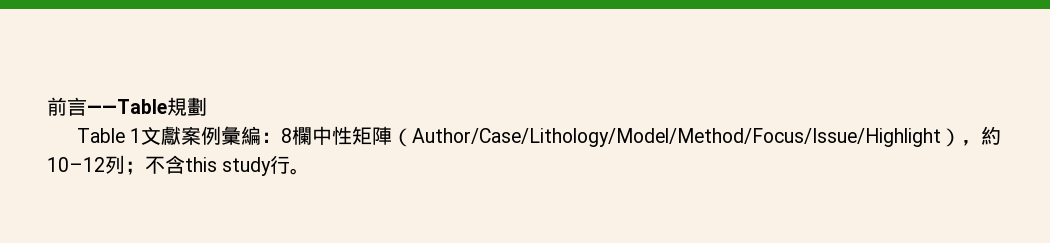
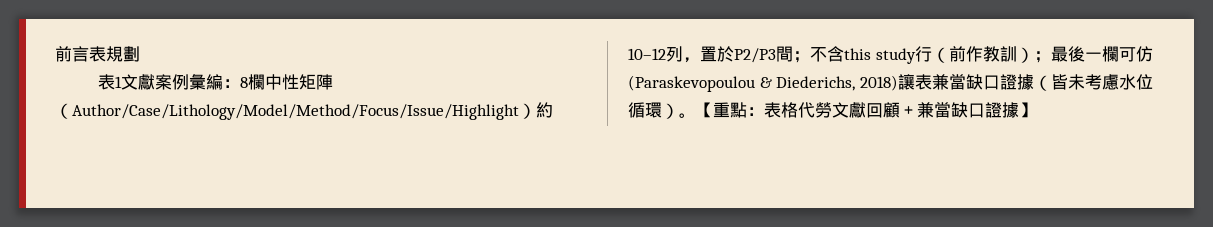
[87,99,167,114] ——Table -> [89,46,106,62] 表
[76,128,125,143] Table -> [98,74,116,90] 表
[960,140,981,146] ， -> (536, 111) none
(125, 164) none -> [683,46,793,63] ，置於P2/P3間
[290,168,311,175] 。 -> [931,46,1153,63] [628,74,1153,92] [628,102,1036,119] （前作教訓）；最後一欄可仿(Paraskevopoulou & Diederichs, 2018)讓表兼當缺口證據（皆未考慮水位循環）。【重點：表格代勞文獻回顧＋兼當缺口證據】

